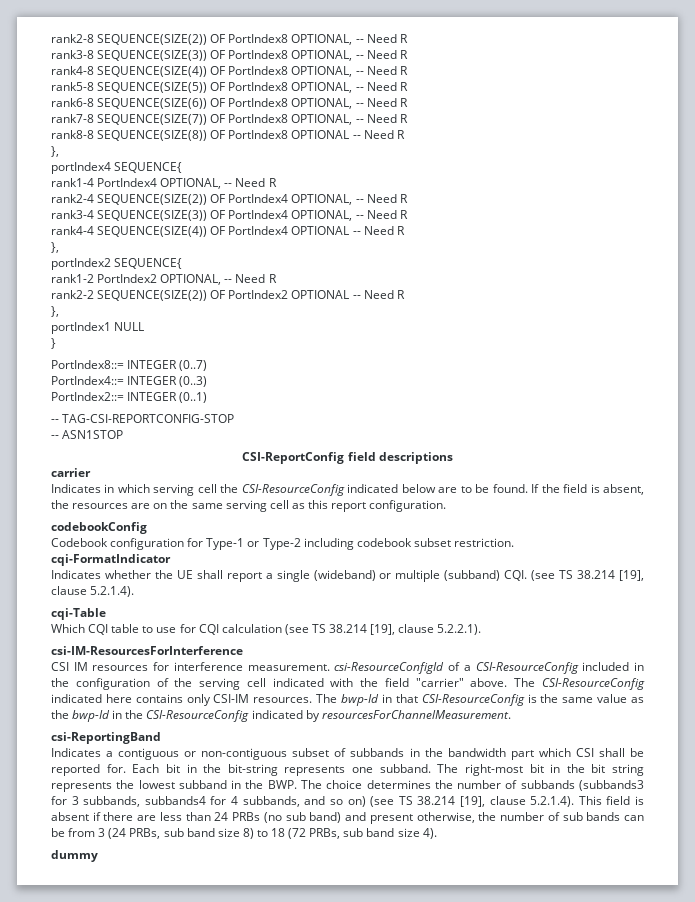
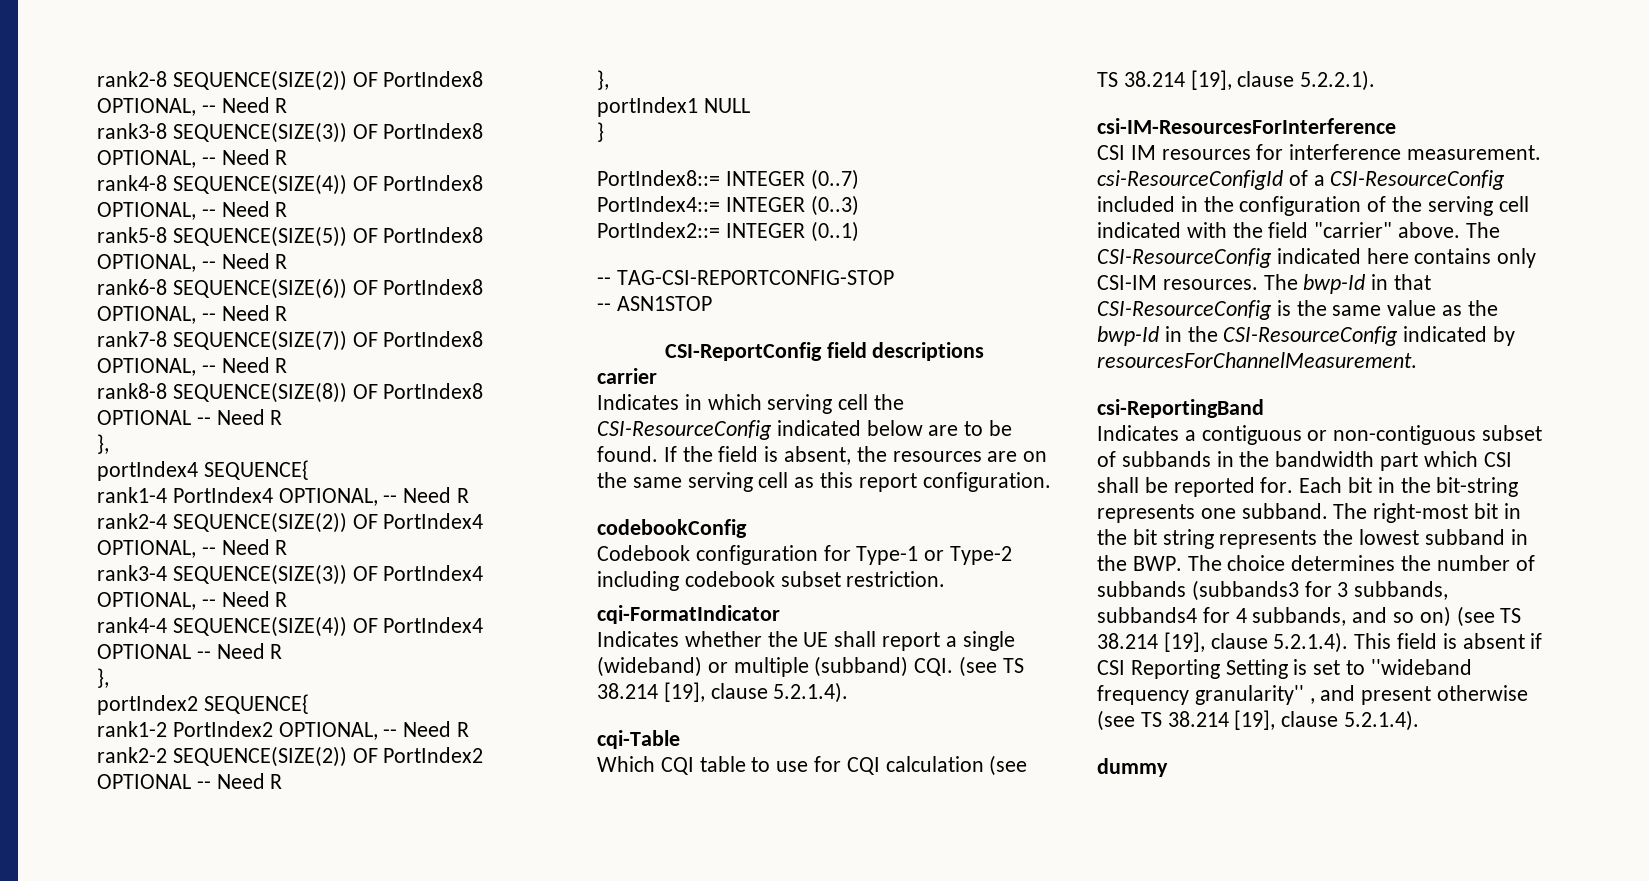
[103,812,644,824] [51,828,437,839] there are less than 24 PRBs (no sub band) and present otherwise, the number of sub bands can be from 3 (24 PRBs, sub band size 8) to 18 (72 PRBs, sub band size 4). -> [1097,659,1472,679] [1097,685,1529,705] [1097,710,1420,731] CSI Reporting Setting is set to ''wideband frequency granularity'' , and present otherwise (see TS 38.214 [19], clause 5.2.1.4).

